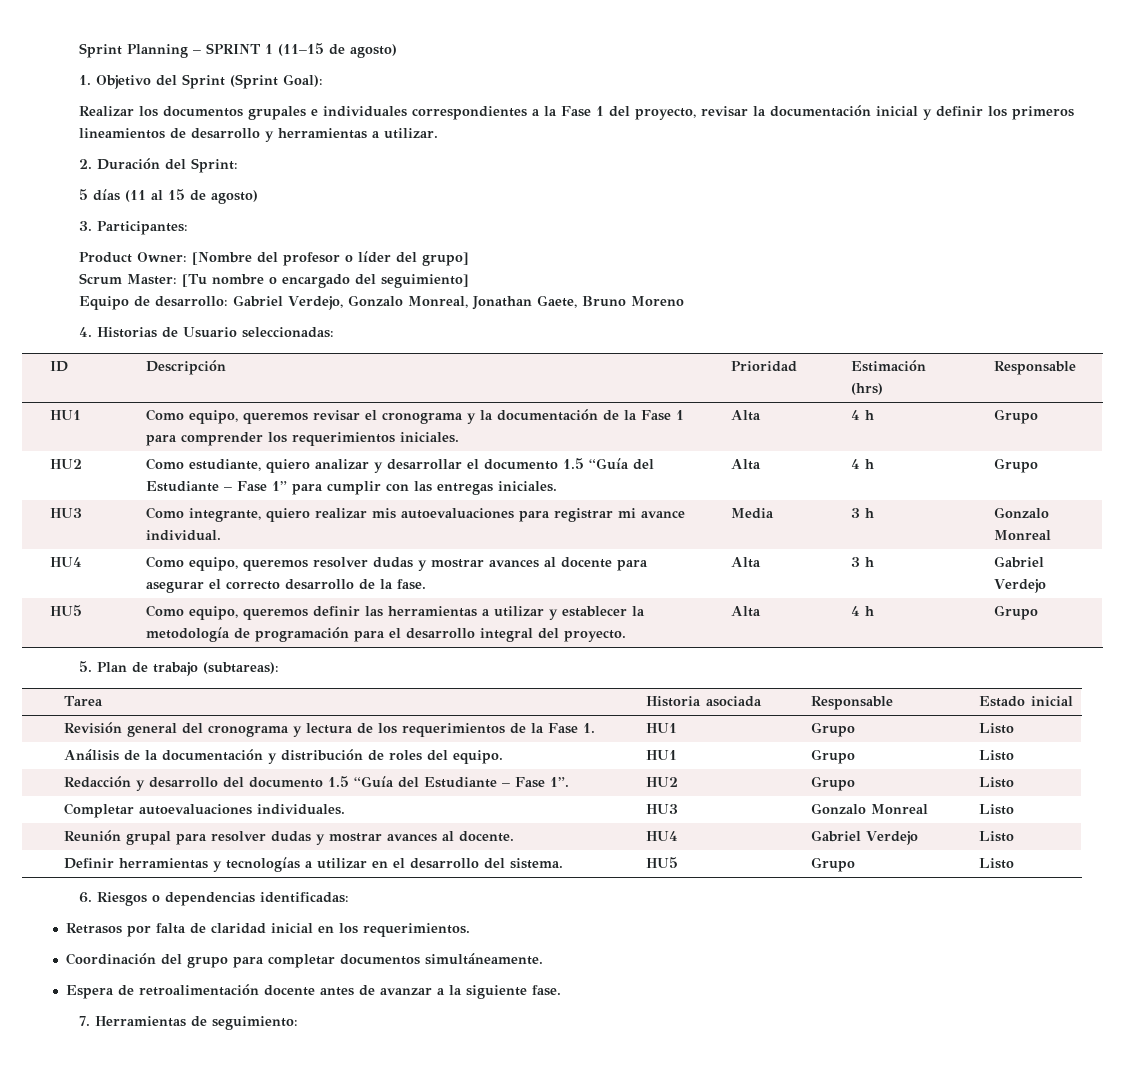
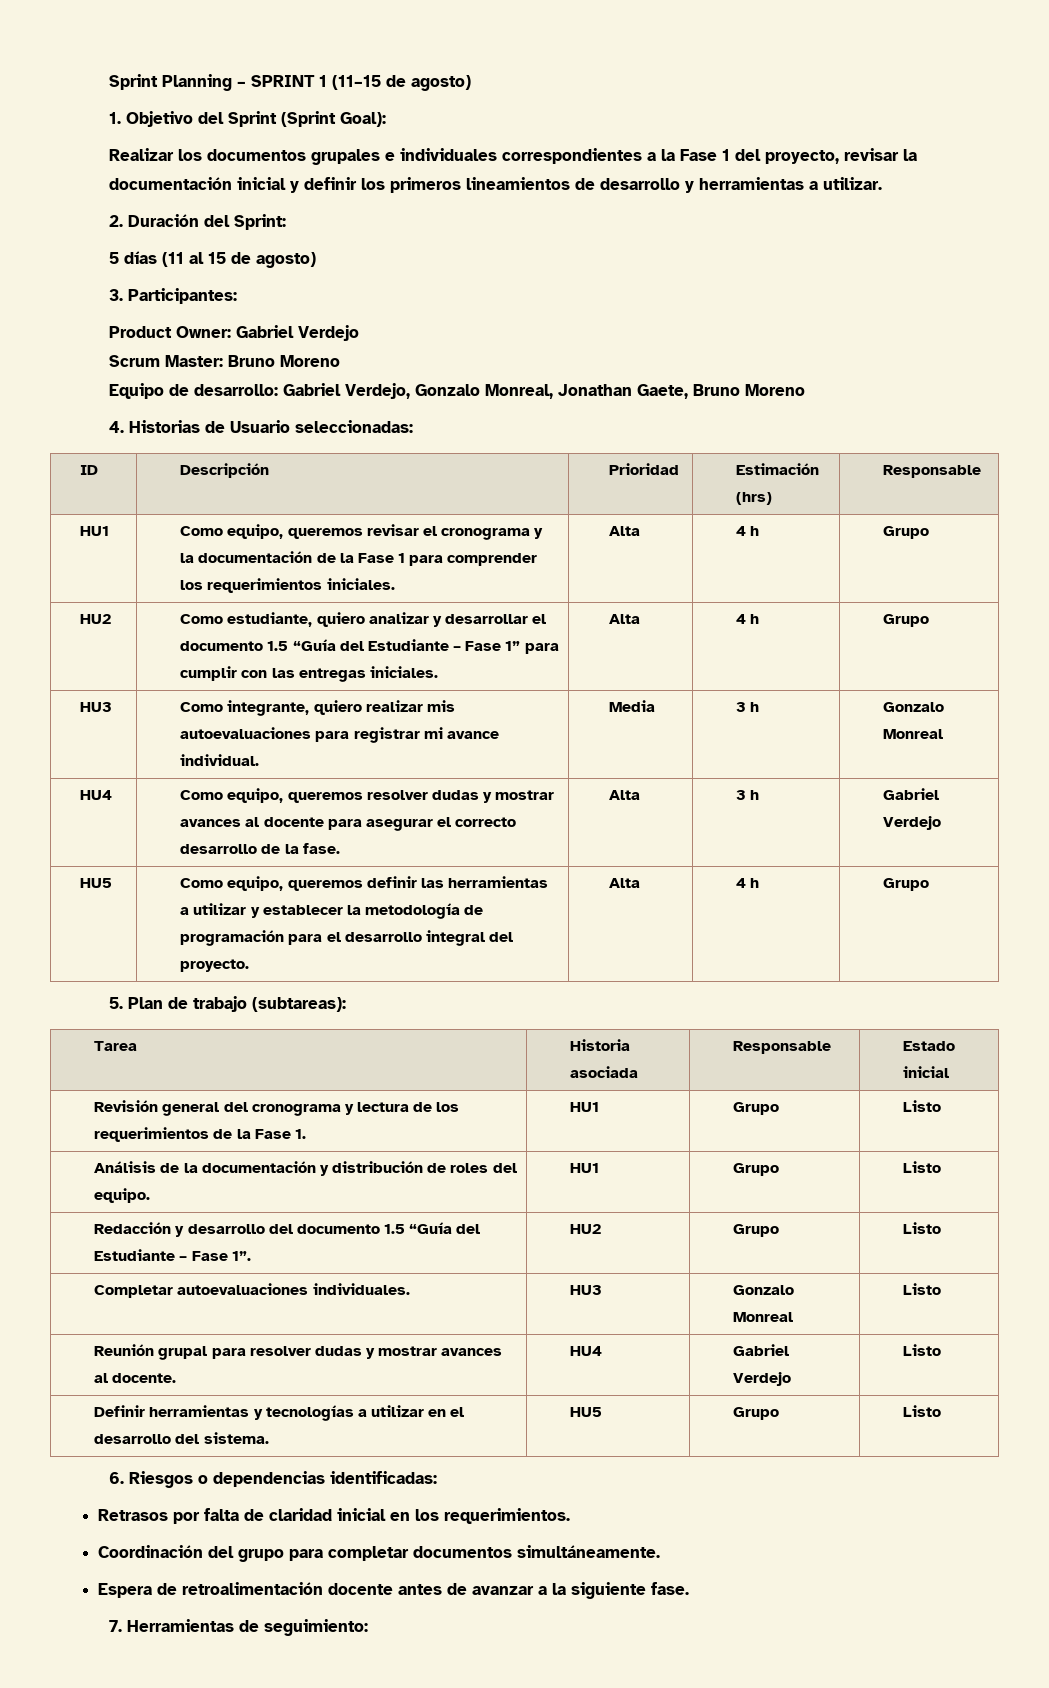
[191,251,469,266] [78,273,469,288] [Nombre del profesor o líder del grupo] // Scrum Master: [Tu nombre o encargado del seguimiento] -> [235,325,359,341] [108,355,340,367] Gabriel Verdejo // Scrum Master: Bruno Moreno

